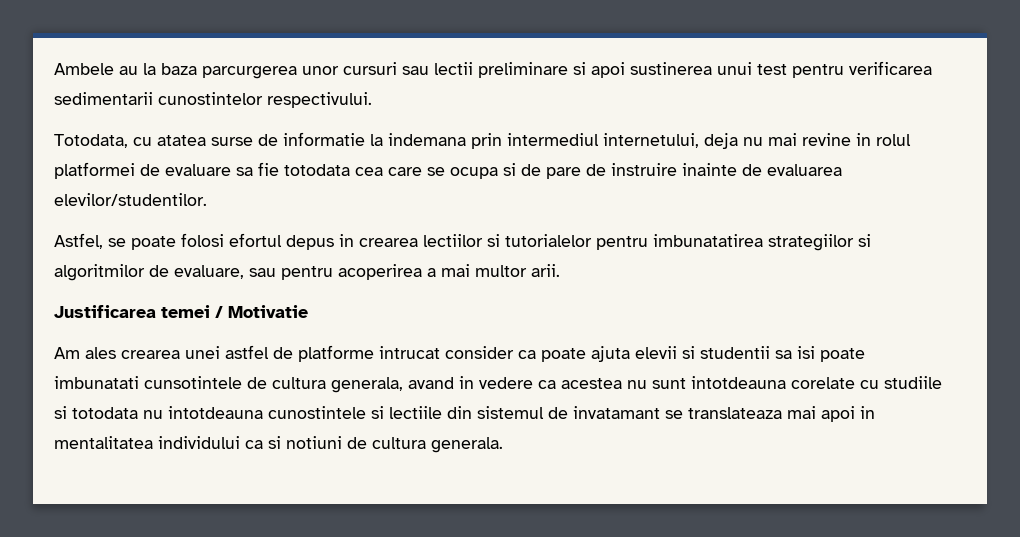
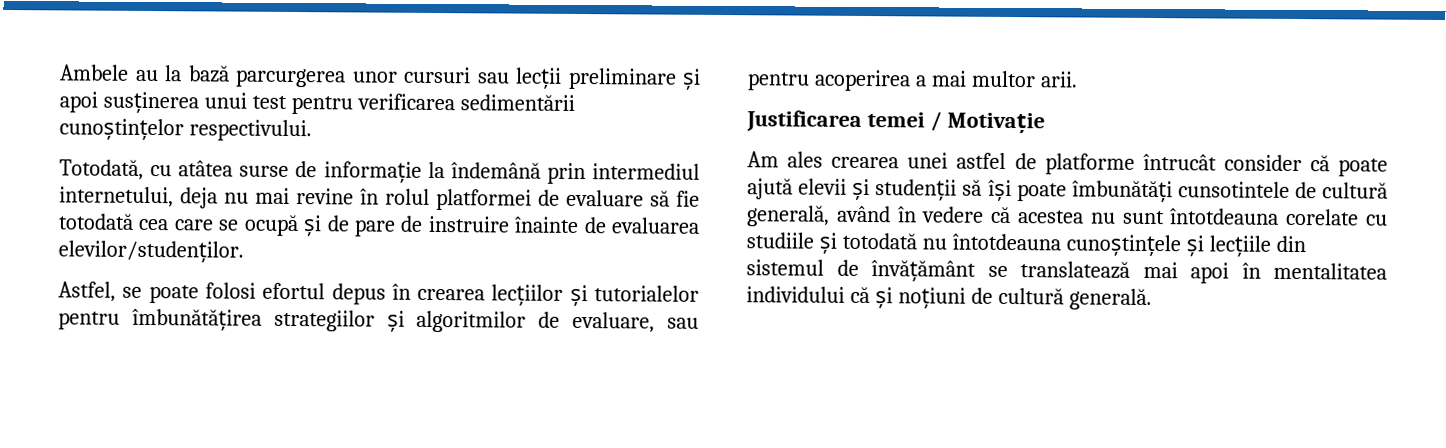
[161,63,197,75] baza -> [187,65,230,83] bază
[434,62,712,78] lectii preliminare si apoi sustinerea -> [515,67,701,90] [59,91,199,114] lecții preliminare și apoi susținerea
[54,92,263,105] sedimentarii cunostintelor -> [459,94,575,111] [59,118,184,141] sedimentării cunoștințelor
[54,132,466,148] Totodata, cu atatea surse de informatie la indemana -> [59,159,541,183] Totodată, cu atâtea surse de informație la îndemână
[856,133,871,146] in -> [360,188,379,205] în
[236,162,350,176] sa fie totodata -> [650,190,700,207] [58,213,134,230] să fie totodată
[450,163,516,179] ocupa si -> [243,214,323,237] ocupă și
[682,163,737,176] inainte -> [514,216,580,233] înainte
[54,193,207,206] elevilor/studentilor. -> [58,240,244,263] elevilor/studenților.
[339,234,871,251] in crearea lectiilor si tutorialelor pentru imbunatatirea strategiilor si -> [391,283,699,307] [58,308,405,332] în crearea lecțiilor și tutorialelor pentru îmbunătățirea strategiilor și
[228,305,308,318] Motivatie -> [946,112,1045,134] Motivație
[379,346,865,362] [54,376,556,393] intrucat consider ca poate ajuta elevii si studentii sa isi poate imbunatati cunsotintele de cultura generala, avand in vedere ca -> [1142,153,1388,177] [747,178,1388,203] [746,205,1012,227] întrucât consider că poate ajută elevii și studenții să își poate îmbunătăți cunsotintele de cultură generală, având în vedere că
[691,376,786,389] intotdeauna -> [1170,208,1280,225] întotdeauna
[54,406,782,419] si totodata nu intotdeauna cunostintele si lectiile din sistemul de invatamant se translateaza -> [818,232,1306,257] [746,259,1130,282] și totodată nu întotdeauna cunoștințele și lecțiile din sistemul de învățământ se translatează
[860,406,875,419] in -> [1241,262,1261,279] în
[245,436,503,453] ca si notiuni de cultura generala. -> [849,286,1152,310] că și noțiuni de cultură generală.

